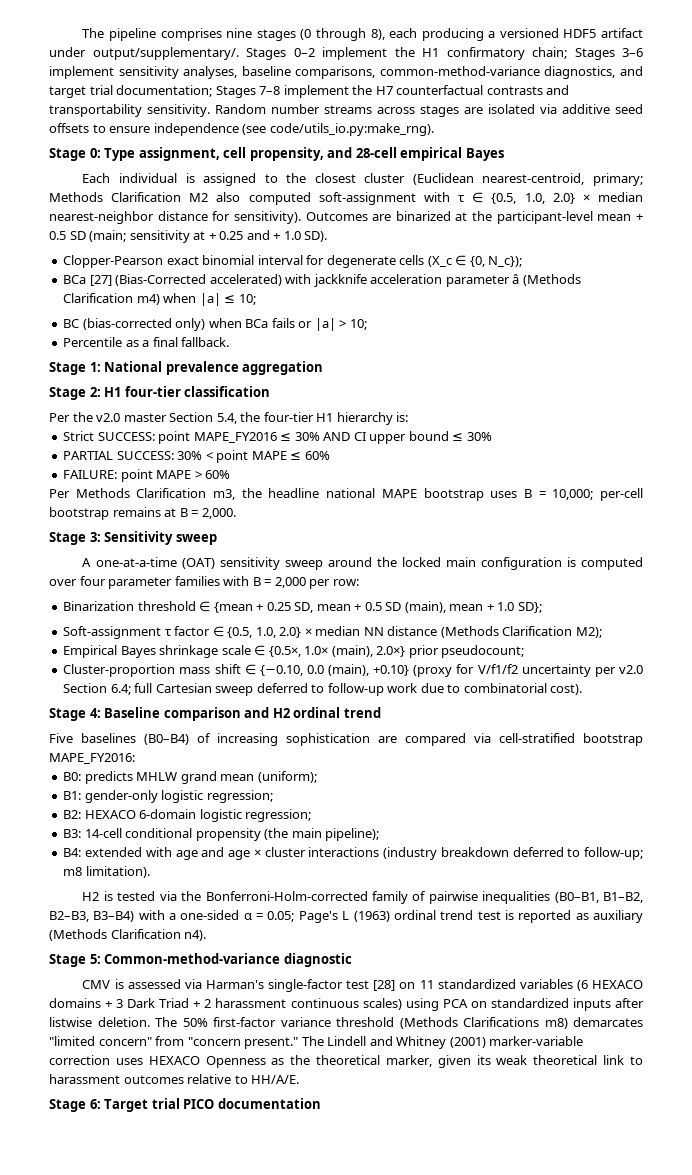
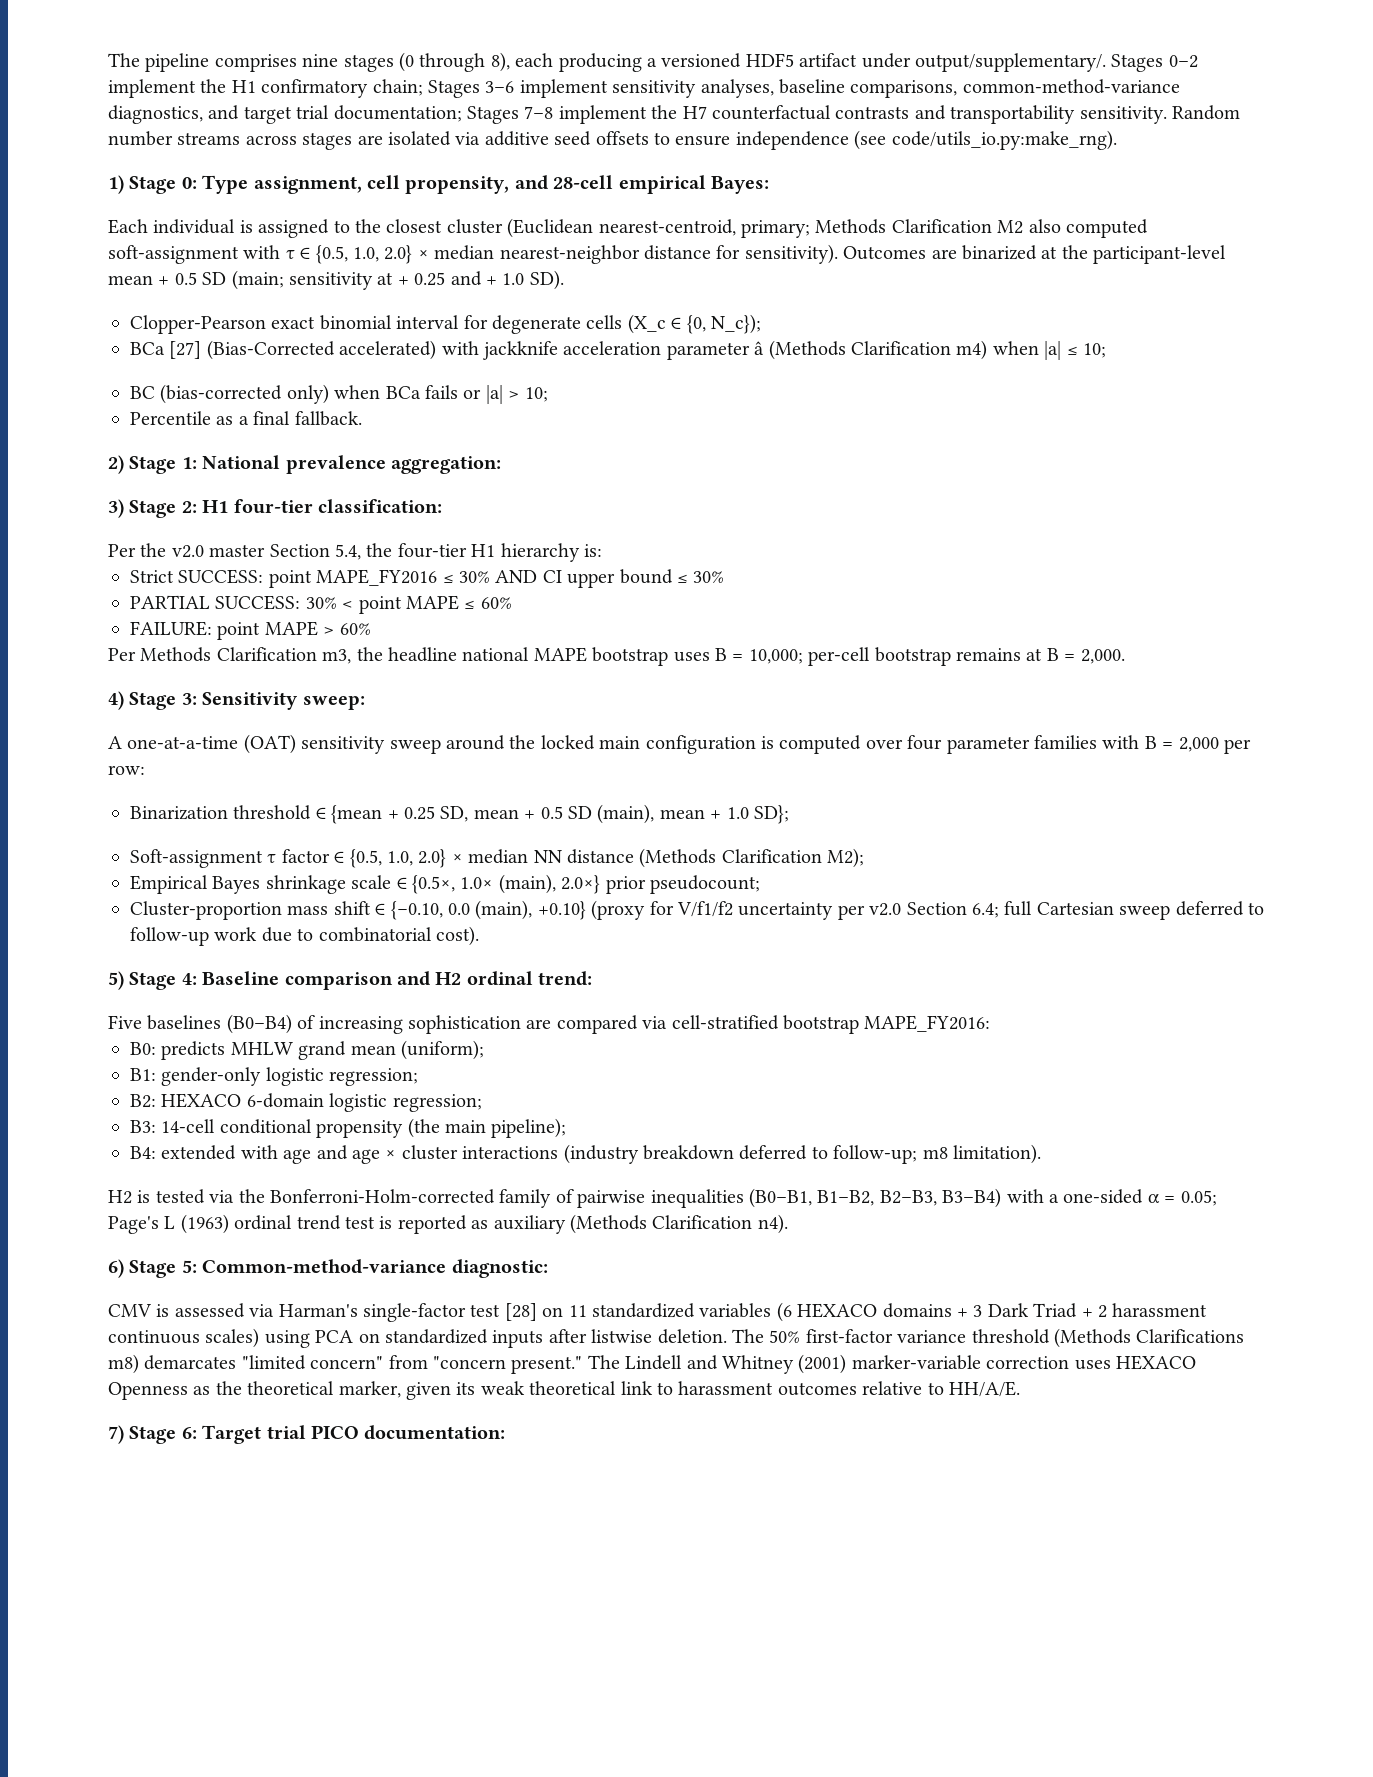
(434, 129) none -> [108,175,124,194] 1)
[465,148,504,161] Bayes -> [710,176,769,194] Bayes:
(230, 342) none -> [108,455,124,474] 2)
[242,361,324,375] aggregation // -> [391,456,501,474] [108,499,124,518] aggregation: // 3)
[184,386,271,397] classification -> [318,499,442,513] classification:
(236, 513) none -> [108,691,124,710] 4)
[175,534,217,545] sweep -> [302,695,365,710] sweep:
(583, 689) none -> [108,971,124,990] 5)
[343,707,381,718] trend -> [538,971,593,986] trend:
(207, 935) none -> [108,1259,124,1278] 6)
[283,953,352,967] diagnostic -> [451,1259,548,1278] diagnostic:
(300, 1079) none -> [108,1425,124,1444] 7)
[217,1098,321,1109] documentation -> [364,1425,506,1440] documentation:

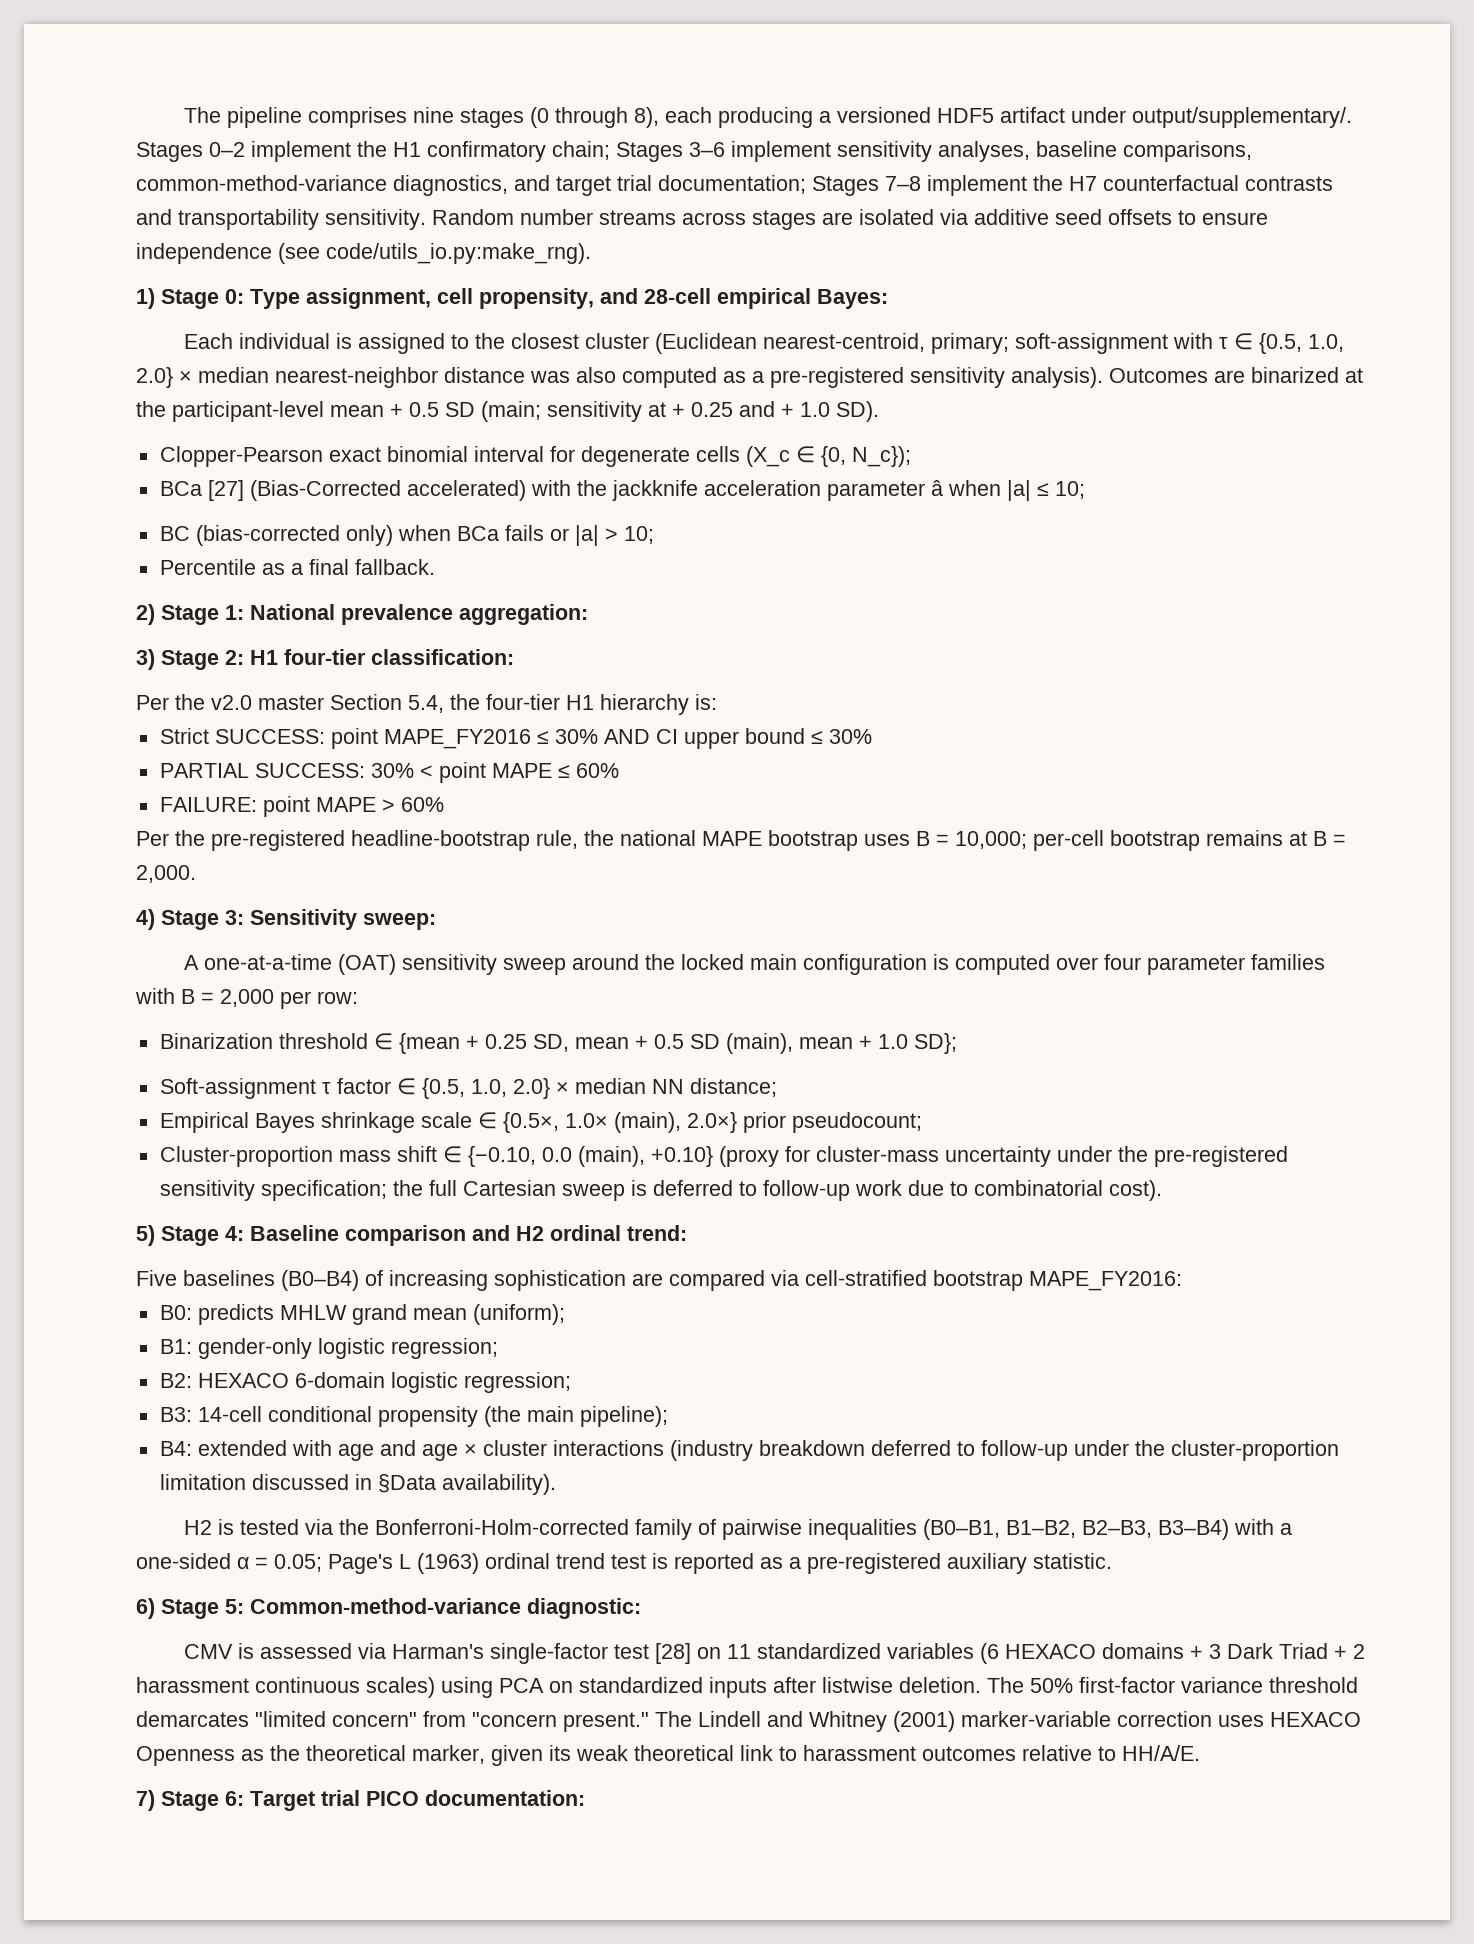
[815,219,1148,238] Methods Clarification M2 also computed -> (1010, 343) none
[716,244,838,264] for sensitivity). -> [530,367,1103,388] was also computed as a pre-registered sensitivity analysis).
(479, 348) none -> [576,480,607,496] the
[768,340,988,360] (Methods Clarification m4) -> (943, 488) none
[140,647,457,664] Methods Clarification m3, the headline -> [175,830,614,851] the pre-registered headline-bootstrap rule, the
[566,848,865,868] distance (Methods Clarification M2); -> [689,1078,777,1097] distance;
[676,901,999,920] V/f1/f2 uncertainty per v2.0 Section 6.4; -> [815,1146,1288,1167] [159,1180,423,1201] cluster-mass uncertainty under the pre-registered sensitivity specification; the
(1171, 912) none -> [630,1180,647,1196] is
[833,1144,1041,1164] follow-up; m8 limitation). -> [980,1440,1339,1461] [159,1474,556,1495] follow-up under the cluster-proportion limitation discussed in §Data availability).
[493,1214,788,1234] auxiliary (Methods Clarification n4). -> [789,1553,1112,1574] a pre-registered auxiliary statistic.
[1053,1328,1245,1348] [108,1354,139,1374] (Methods Clarifications m8) -> (1358, 1685) none

